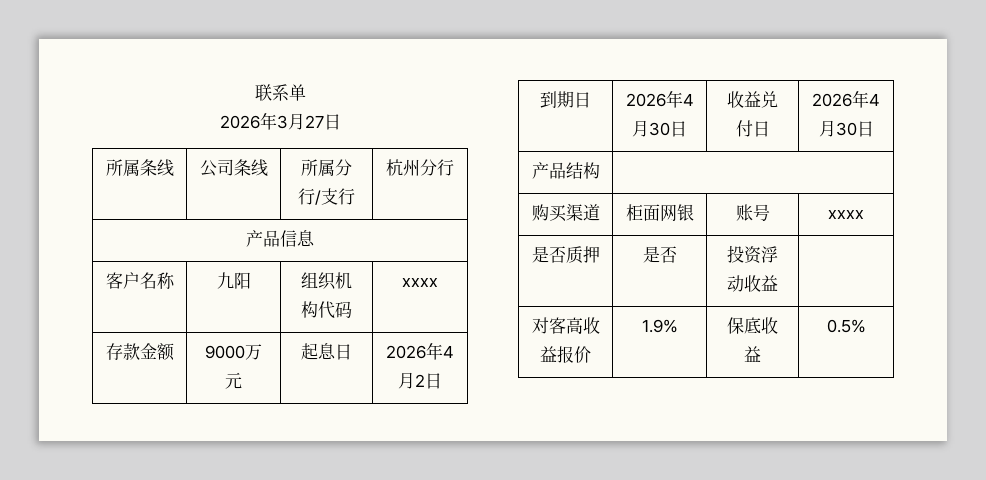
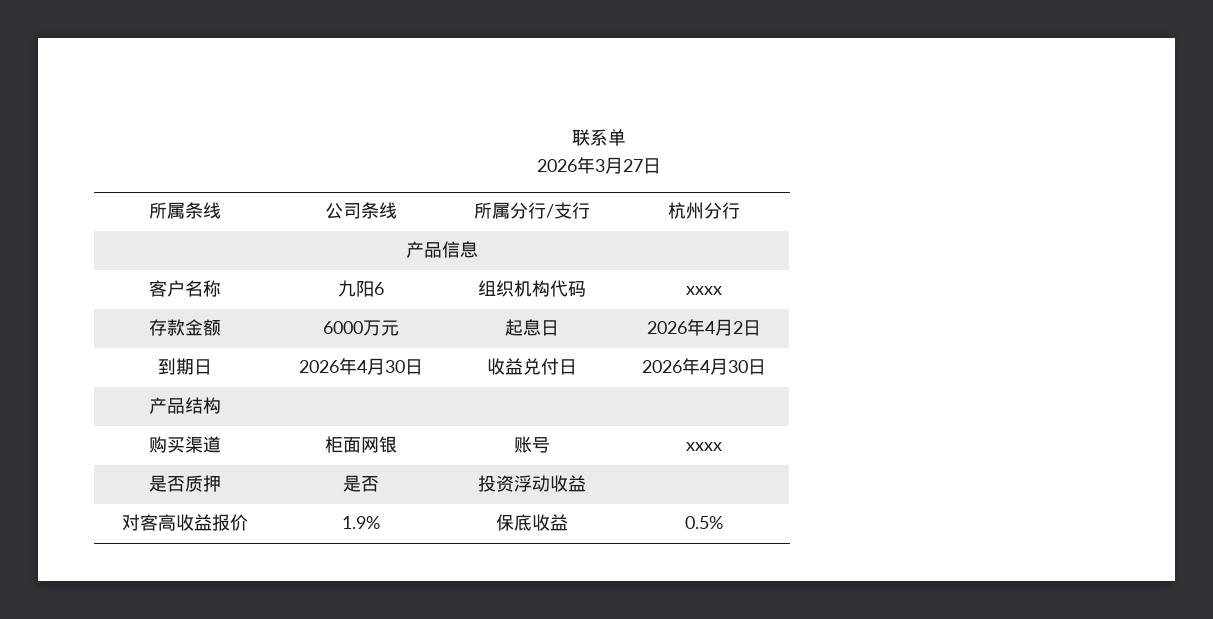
(251, 280) none -> [373,282,384,295] 6
[205,345,245,359] 9000 -> [322,321,363,334] 6000

